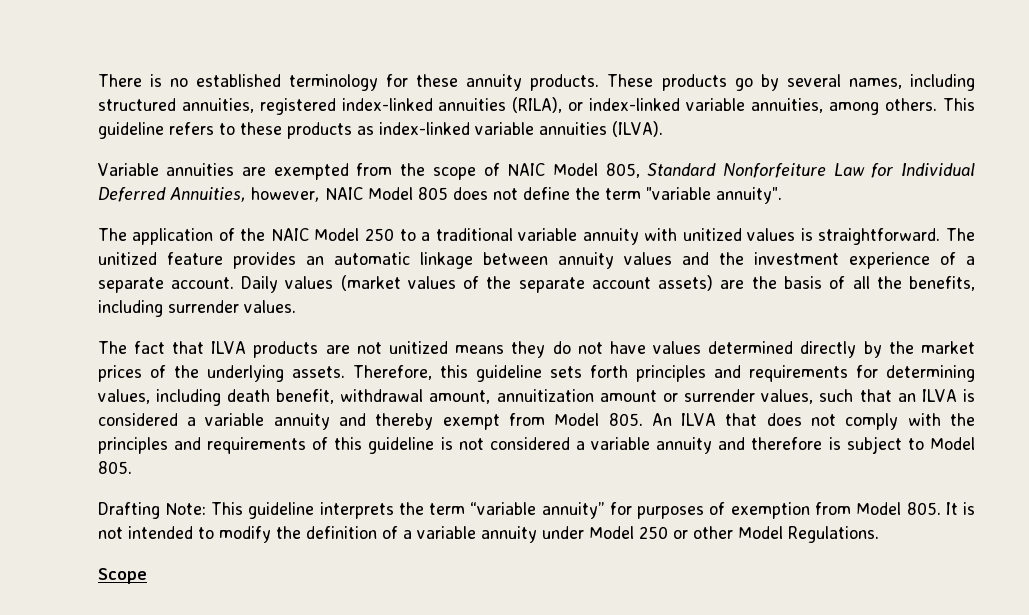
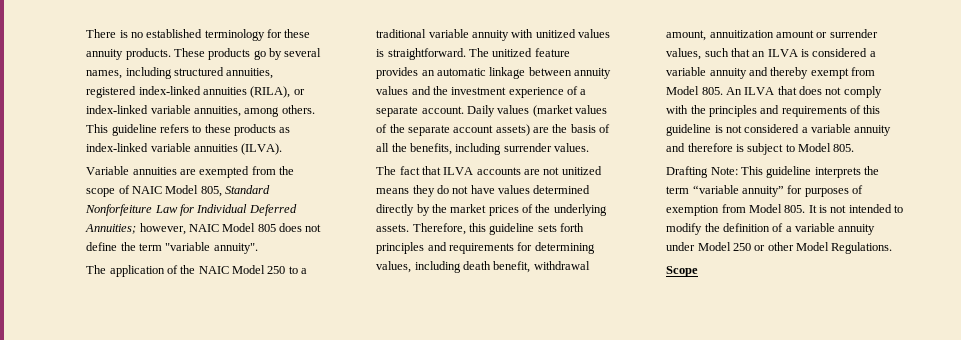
[169,187,246,202] Annuities, -> [85,224,137,234] Annuities;
[253,341,319,358] products -> [476,167,521,175] accounts

